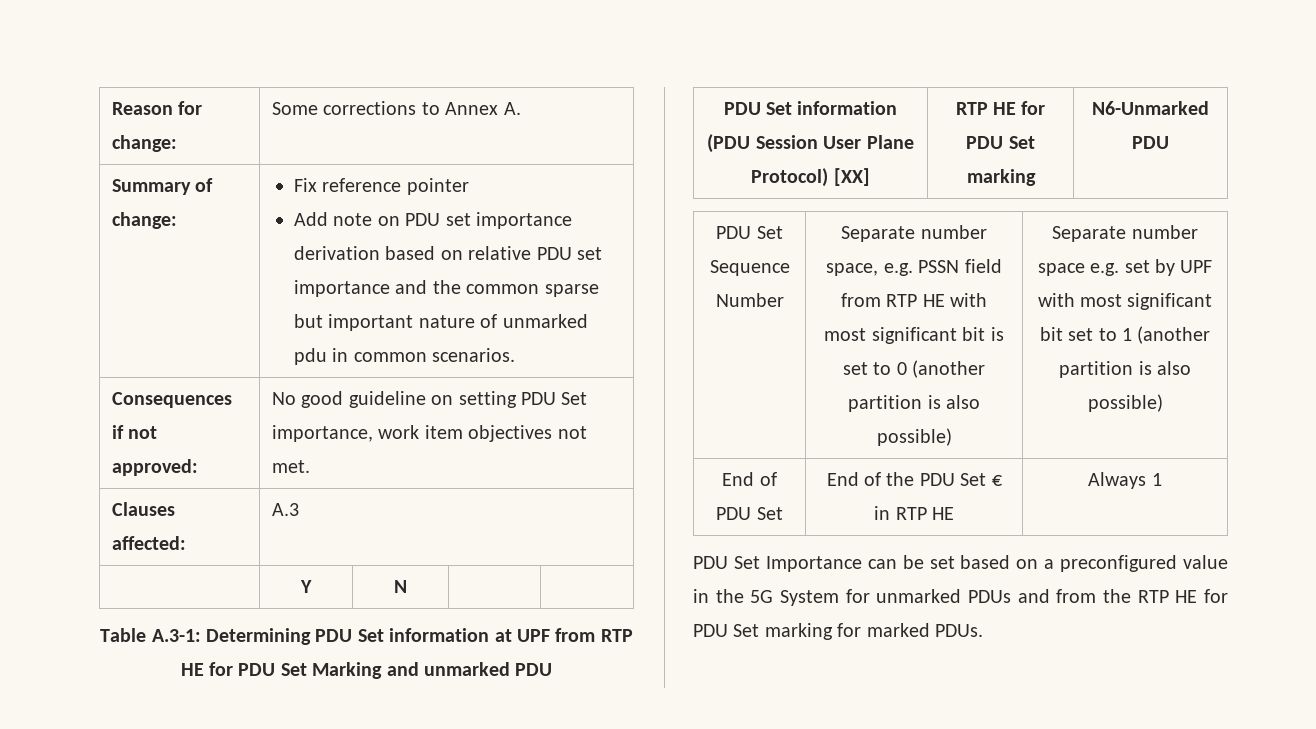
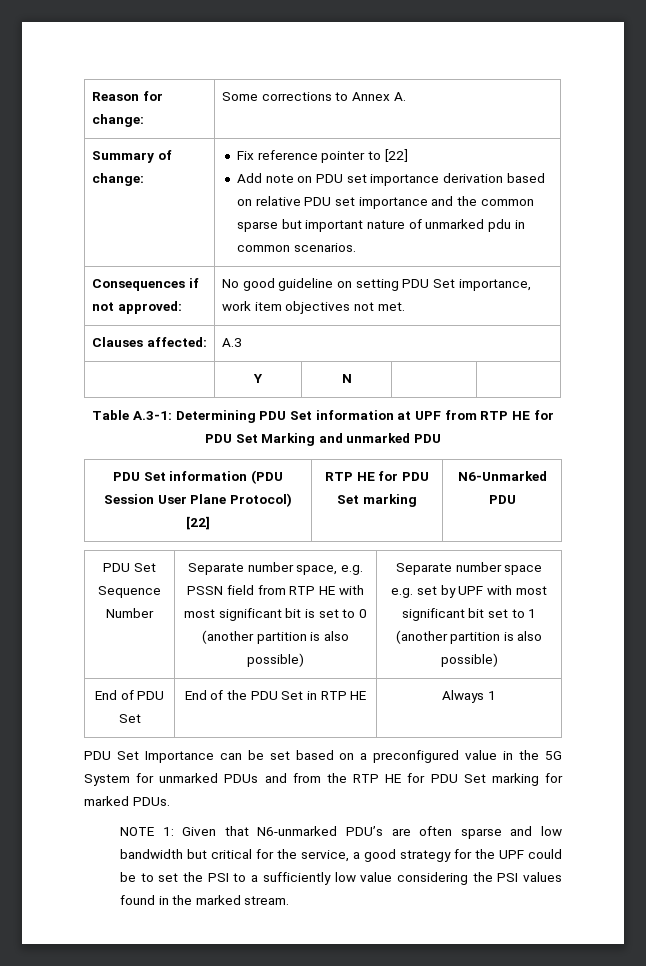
(469, 186) none -> [367,149,408,162] to [22]
[833,168,870,186] [XX] -> [186,516,210,530] [22]
[991,474,1002,486] € -> (304, 695) none
(983, 630) none -> [119,826,562,839] [119,849,562,862] [119,872,562,885] [119,895,290,905] // NOTE 1: Given that N6-unmarked PDU’s are often sparse and low bandwidth but critical for the service, a good strategy for the UPF could be to set the PSI to a sufficiently low value considering the PSI values found in the marked stream.

